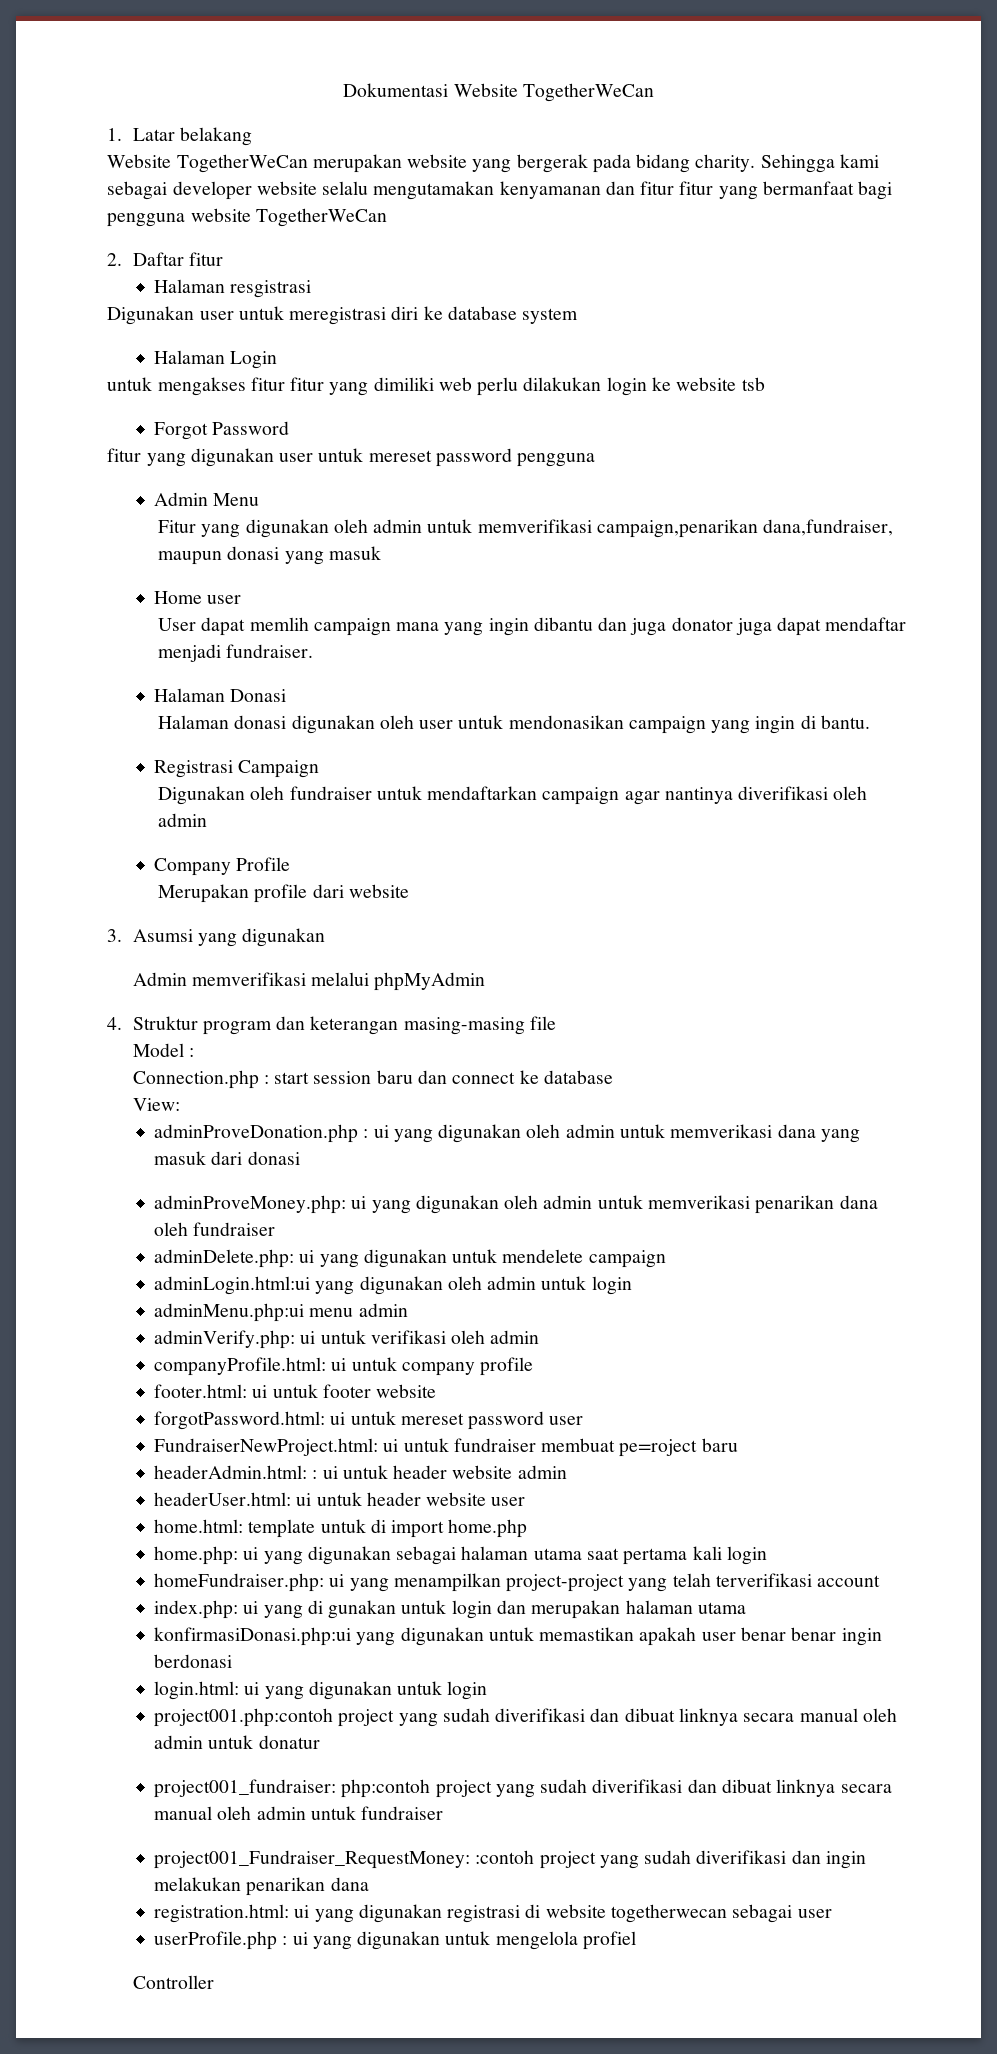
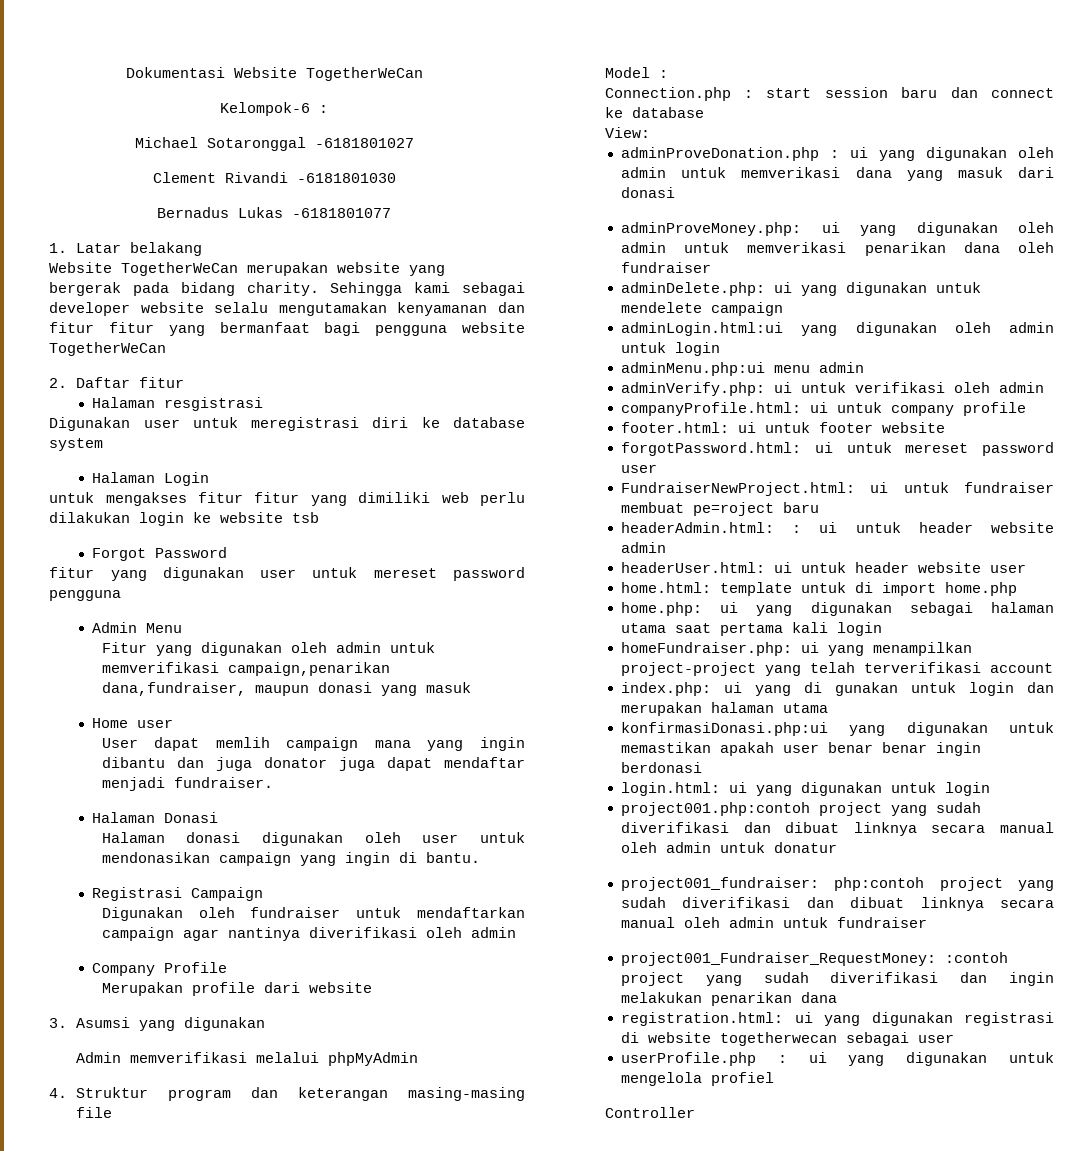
(654, 92) none -> [220,102,328,116] [134,137,414,151] [152,172,396,183] [157,207,391,218] // Kelompok-6 : // Michael Sotaronggal -6181801027 // Clement Rivandi -6181801030 // Bernadus Lukas -6181801077

